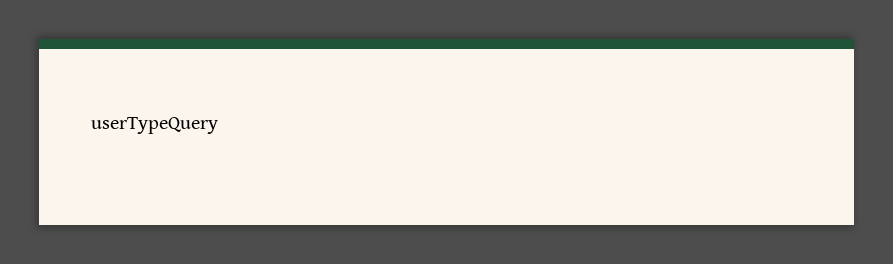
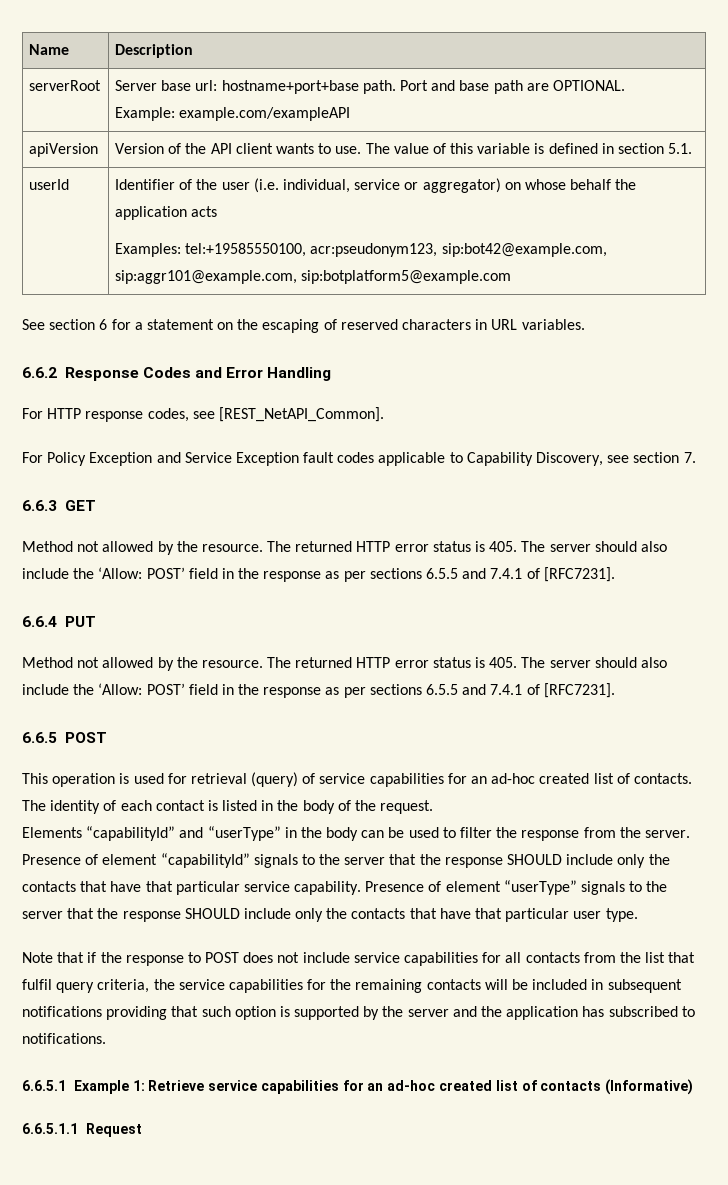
[91,117,218,134] userTypeQuery -> [29,44,70,55] [115,44,194,58] [29,80,102,91] [115,80,625,94] [115,107,351,121] [29,143,99,157] [115,143,693,154] [29,179,70,190] [115,178,637,193] [115,206,218,220] [115,243,607,257] [115,270,512,284] [22,319,585,333] [22,367,332,381] [22,407,384,422] [22,452,696,466] [22,500,96,511] [22,541,667,555] [22,567,615,582] [22,616,96,627] [22,657,667,671] [22,683,615,698] [22,732,107,743] [22,772,692,787] [22,800,434,814] [22,826,690,841] [22,853,670,868] [22,880,668,895] [22,908,638,922] [22,952,696,966] [22,979,682,993] [22,1006,695,1020] [22,1033,106,1044] [22,1079,694,1095] [22,1123,142,1137] Name | Description // serverRoot | Server base url: hostname+port+base path. Port and base path are OPTIONAL. // Example: example.com/exampleAPI // apiVersion | Version of the API client wants to use. The value of this variable is defined in section 5.1. // userId | Identifier of the user (i.e. individual, service or aggregator) on whose behalf the application acts // Examples: tel:+19585550100, acr:pseudonym123, sip:bot42@example.com, sip:aggr101@example.com, sip:botplatform5@example.com // See section 6 for a statement on the escaping of reserved characters in URL variables. // 6.6.2 Response Codes and Error Handling // For HTTP response codes, see [REST_NetAPI_Common]. // For Policy Exception and Service Exception fault codes applicable to Capability Discovery, see section 7. // 6.6.3 GET // Method not allowed by the resource. The returned HTTP error status is 405. The server should also include the ‘Allow: POST’ field in the response as per sections 6.5.5 and 7.4.1 of [RFC7231]. // 6.6.4 PUT // Method not allowed by the resource. The returned HTTP error status is 405. The server should also include the ‘Allow: POST’ field in the response as per sections 6.5.5 and 7.4.1 of [RFC7231]. // 6.6.5 POST // This operation is used for retrieval (query) of service capabilities for an ad-hoc created list of contacts. The identity of each contact is listed in the body of the request. // Elements “capabilityId” and “userType” in the body can be used to filter the response from the server. Presence of element “capabilityId” signals to the server that the response SHOULD include only the contacts that have that particular service capability. Presence of element “userType” signals to the server that the response SHOULD include only the contacts that have that particular user type. // Note that if the response to POST does not include service capabilities for all contacts from the list that fulfil query criteria, the service capabilities for the remaining contacts will be included in subsequent notifications providing that such option is supported by the server and the application has subscribed to notifications. // 6.6.5.1 Example 1: Retrieve service capabilities for an ad-hoc created list of contacts (Informative) // 6.6.5.1.1 Request

